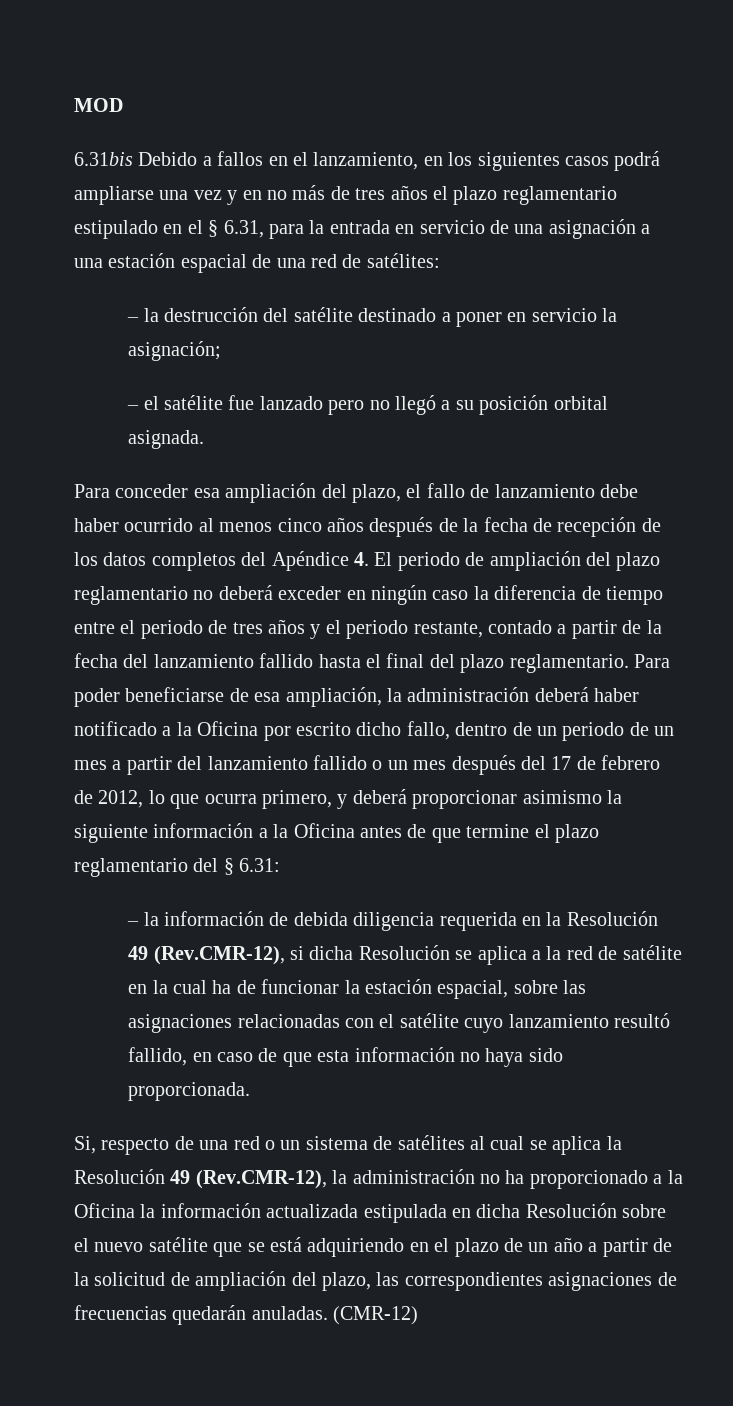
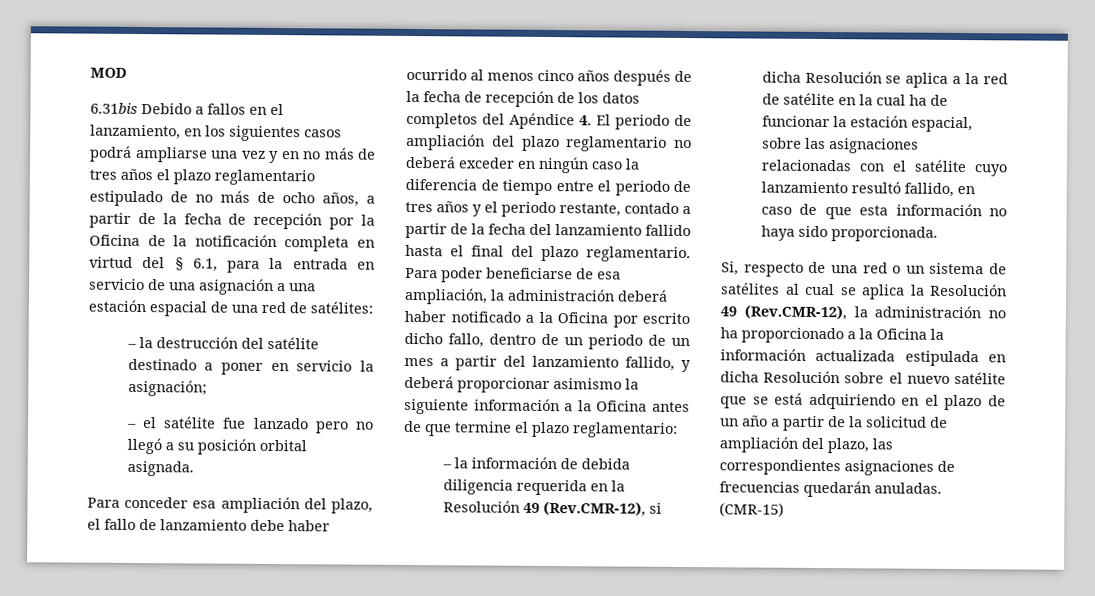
[163,220,264,238] en el § 6.31, -> [170,190,375,207] [89,212,375,230] [89,234,375,252] [89,256,218,272] de no más de ocho años, a partir de la fecha de recepción por la Oficina de la notificación completa en virtud del § 6.1,
[313,755,661,775] [74,790,332,809] fallido o un mes después del 17 de febrero de 2012, lo que ocurra primero, -> [625,356,675,371] fallido,
[74,858,281,877] reglamentario del § 6.31: -> [572,422,678,438] reglamentario:
[333,1306,419,1325] (CMR-12) -> [719,502,784,517] (CMR-15)

